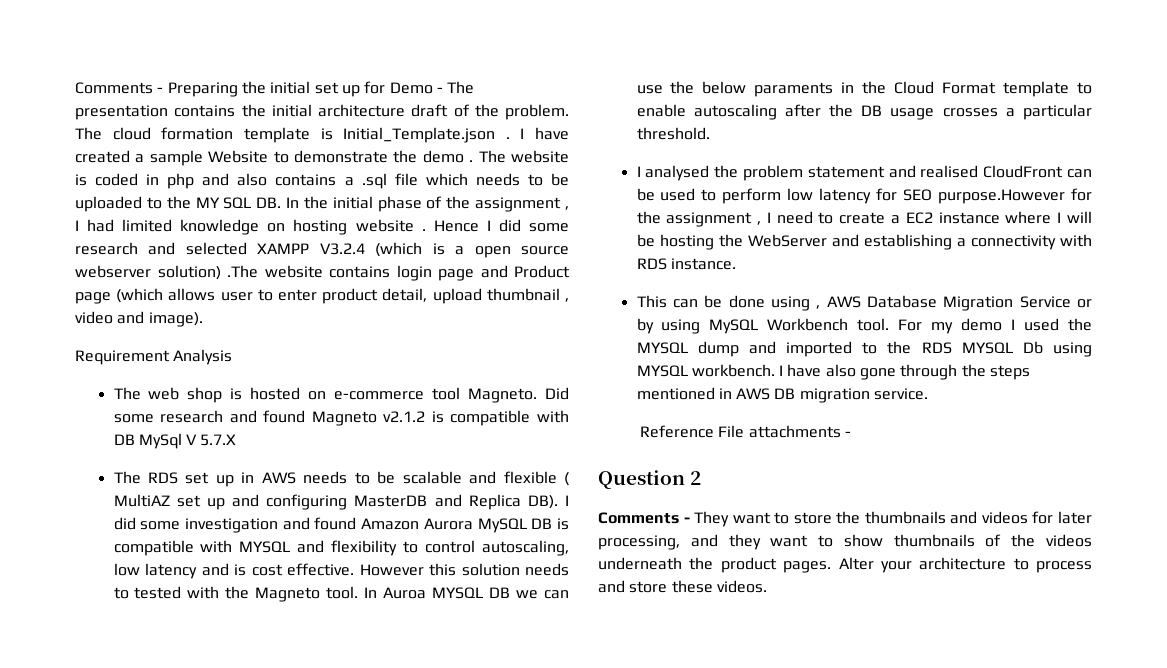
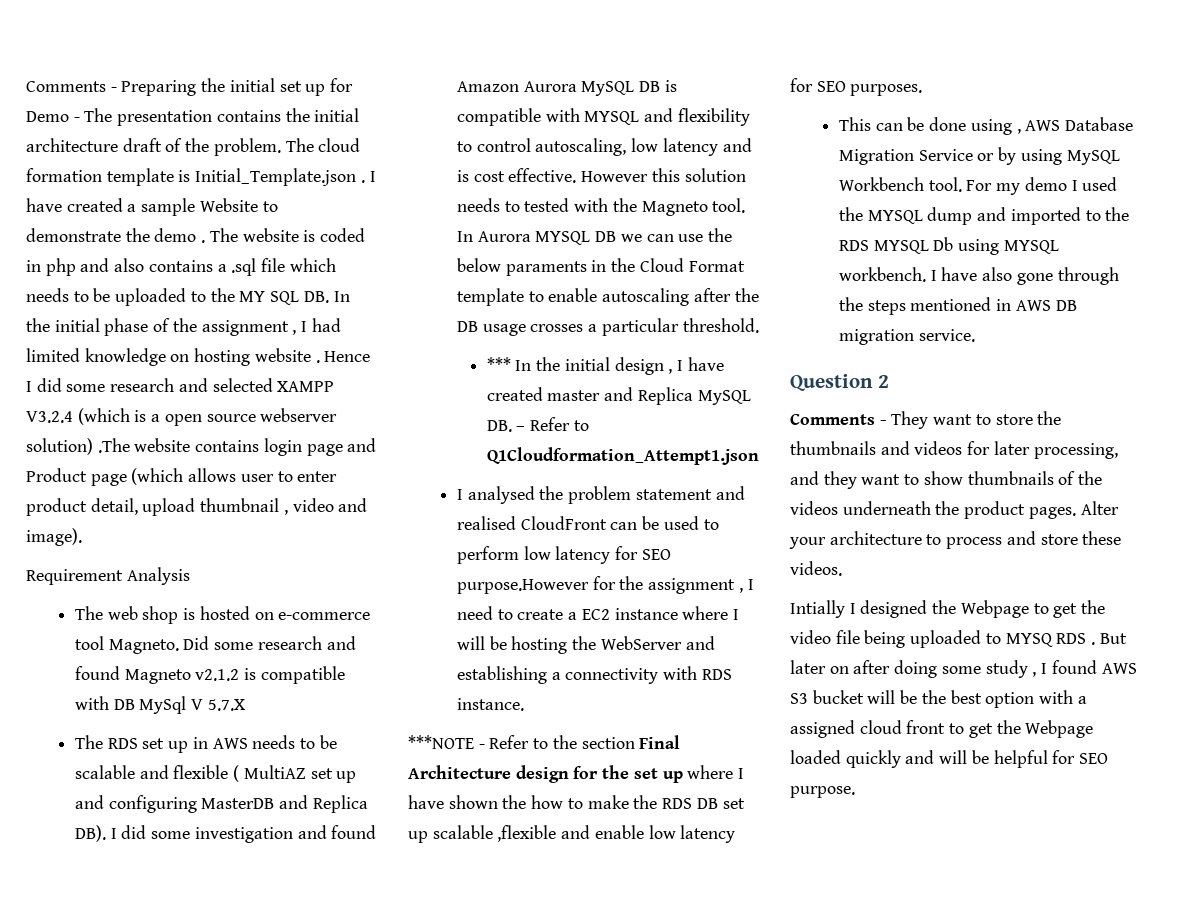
[383,587,427,599] Auroa -> [477,231,531,242] Aurora
(710, 133) none -> [486,357,724,375] [486,387,751,405] [486,417,589,432] [486,447,759,465] // *** In the initial design , I have created master and Replica MySQL DB. – Refer to Q1Cloudformation_Attempt1.json
(736, 264) none -> [408,735,681,749] [408,765,745,783] [408,795,745,809] [408,825,736,843] [790,78,923,96] // ***NOTE - Refer to the section Final Architecture design for the set up where I have shown the how to make the RDS DB set up scalable ,flexible and enable low latency for SEO purposes.
[639,425,851,438] // Reference File attachments - -> (975, 335) none
(767, 586) none -> [790,600,1106,618] [790,630,1127,648] [790,660,1137,678] [790,690,1087,708] [790,720,1094,738] [790,750,1109,768] [790,786,855,798] // Intially I designed the Webpage to get the video file being uploaded to MYSQ RDS . But later on after doing some study , I found AWS S3 bucket will be the best option with a assigned cloud front to get the Webpage loaded quickly and will be helpful for SEO purpose.

